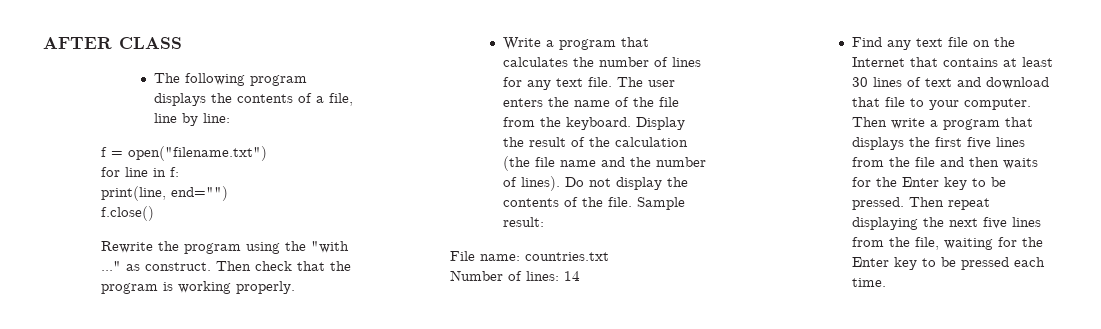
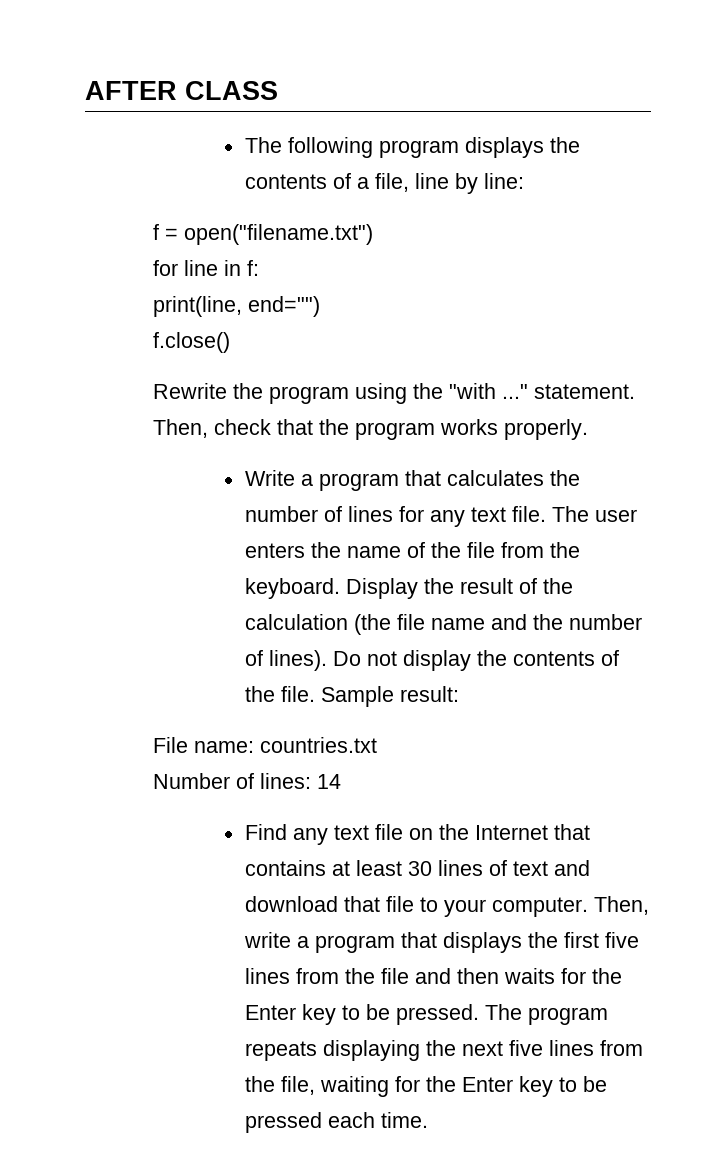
[125,261,251,271] as construct. Then -> [534,384,636,399] [153,419,209,438] statement. Then,
[162,281,231,294] is working -> [440,419,499,435] works
[852,117,888,127] Then -> [593,896,649,915] Then,
[909,197,991,210] Then repeat -> [484,1004,608,1025] [244,1041,317,1061] The program repeats

